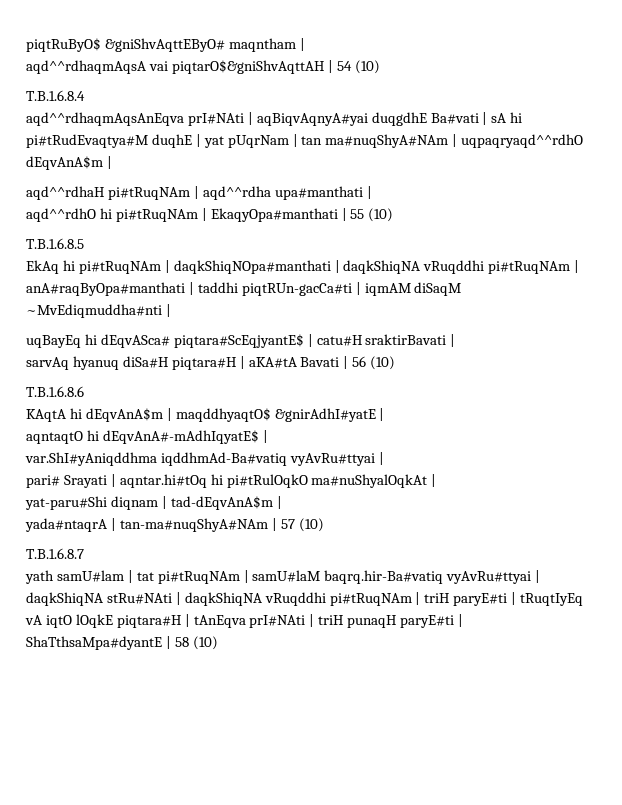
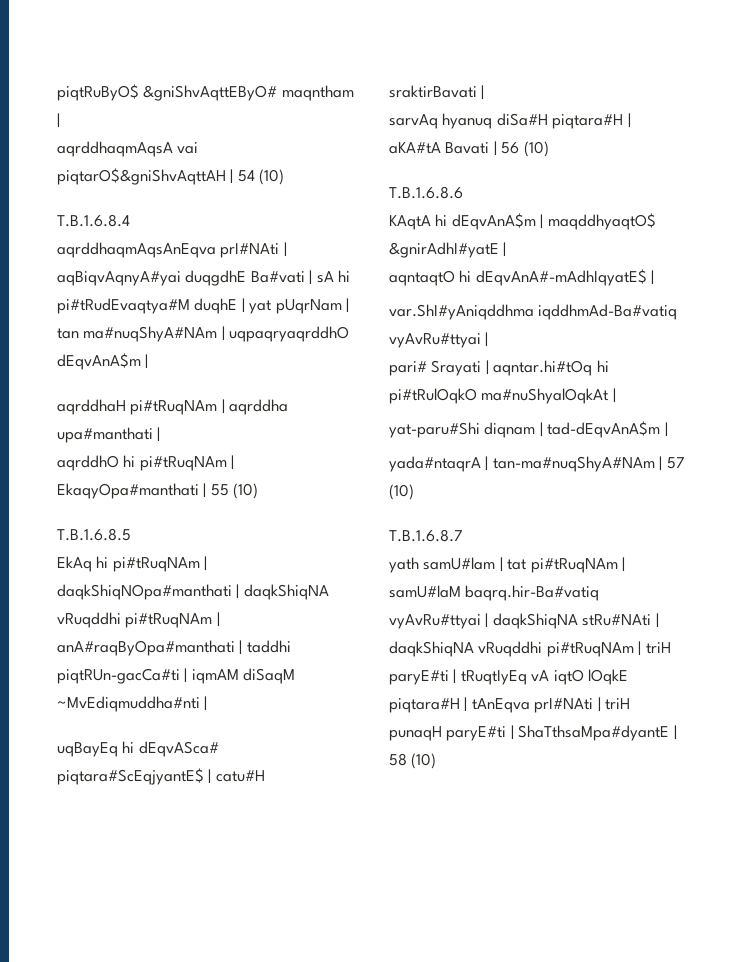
[26,60,146,74] aqd^^rdhaqmAqsA -> [57,141,173,157] aqrddhaqmAqsA
[26,112,184,126] aqd^^rdhaqmAqsAnEqva -> [57,242,216,258] aqrddhaqmAqsAnEqva
[461,134,584,148] uqpaqryaqd^^rdhO -> [229,326,350,342] uqpaqryaqrddhO
[26,186,271,200] aqd^^rdhaH pi#tRuqNAm | aqd^^rdha -> [57,399,289,415] aqrddhaH pi#tRuqNAm | aqrddha
[26,208,96,222] aqd^^rdhO -> [57,455,119,471] aqrddhO

